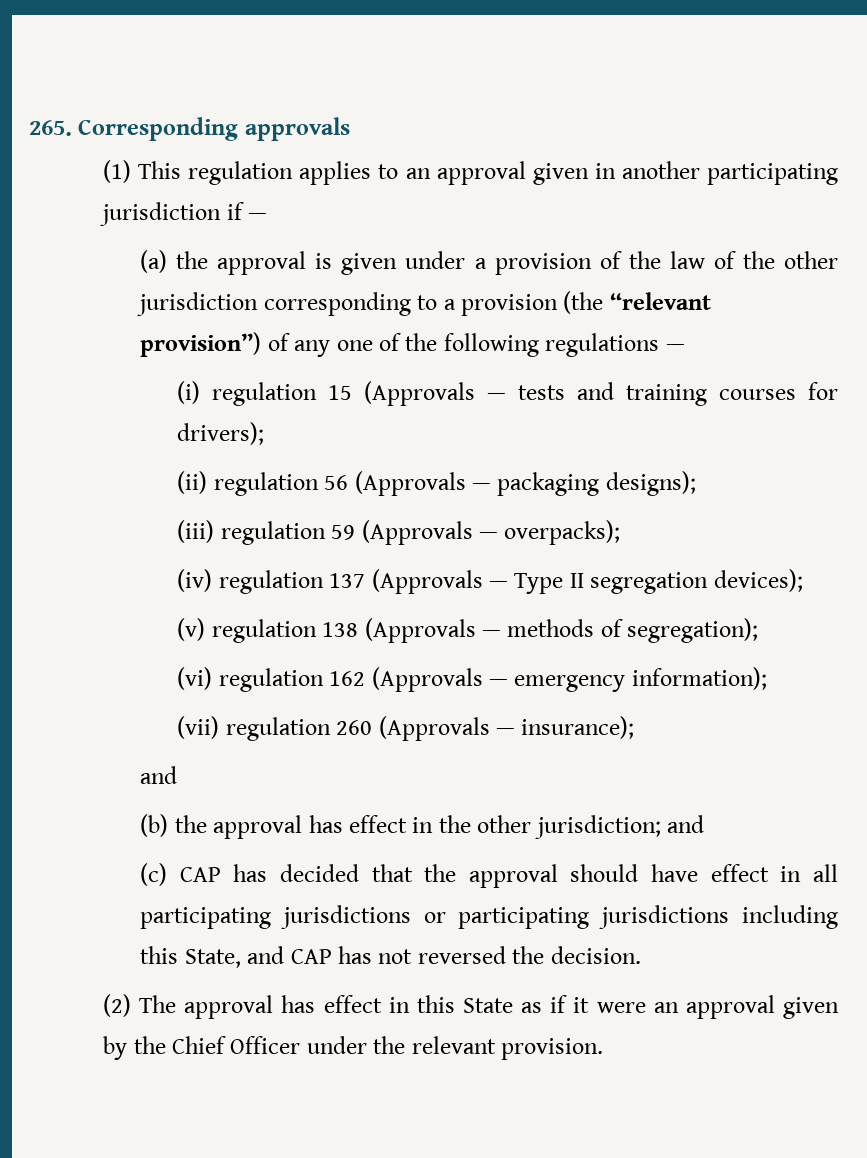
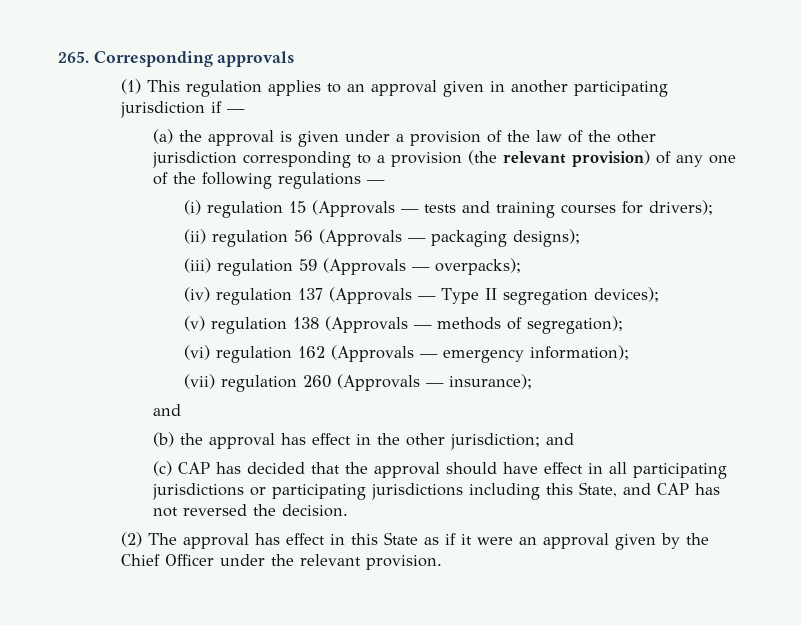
[609,292,711,310] [140,332,262,357] “relevant provision”) -> [502,150,650,167] relevant provision)

